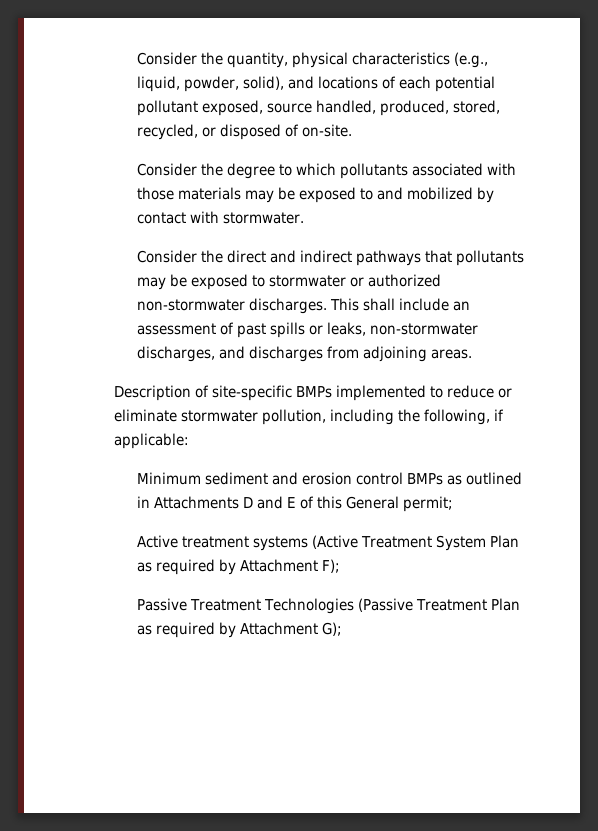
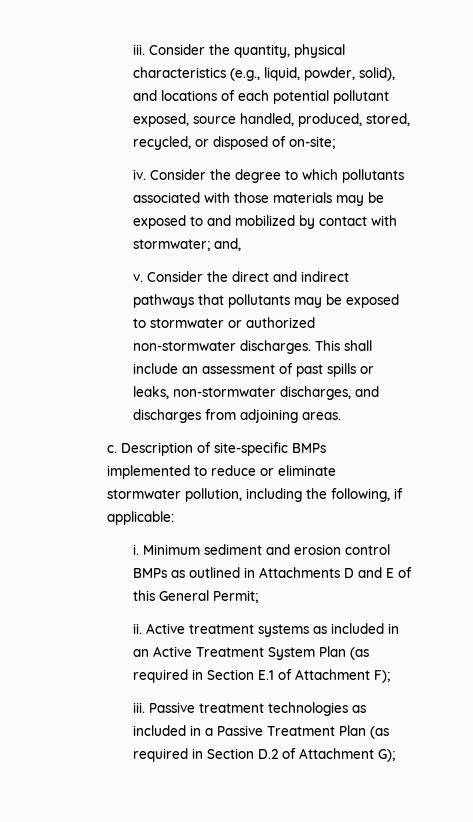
(136, 58) none -> [132,44,145,55] iii.
[302,124,353,137] on-site. // -> [288,136,335,149] [132,169,146,180] on-site; // iv.
[223,212,305,224] stormwater. // -> [132,238,241,251] [132,274,143,282] stormwater; and, // v.
(473, 354) none -> [106,445,117,453] c.
(189, 441) none -> [132,544,139,555] i.
[403,496,454,512] permit; // -> [212,590,258,603] [132,623,142,634] Permit; // ii.
[312,535,520,551] [136,559,341,575] [136,598,521,614] [136,622,237,638] (Active Treatment System Plan as required by Attachment F); // Passive Treatment Technologies (Passive Treatment Plan as required by -> [312,623,399,634] [132,646,369,660] [132,669,390,683] [132,702,366,716] [132,725,389,739] [132,748,296,762] as included in an Active Treatment System Plan (as required in Section E.1 of Attachment F); // iii. Passive treatment technologies as included in a Passive Treatment Plan (as required in Section D.2 of

